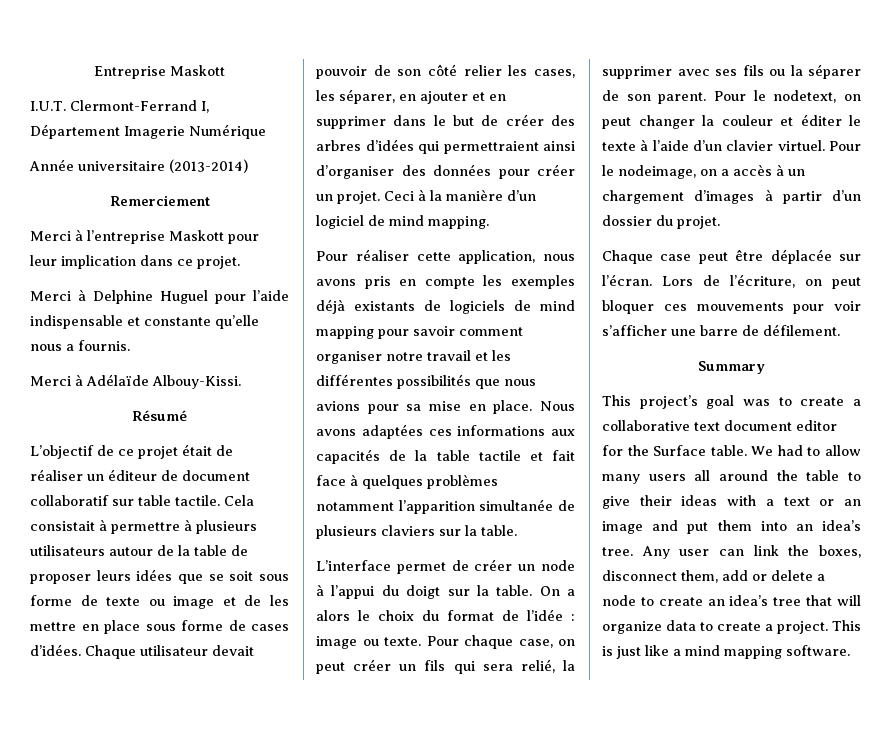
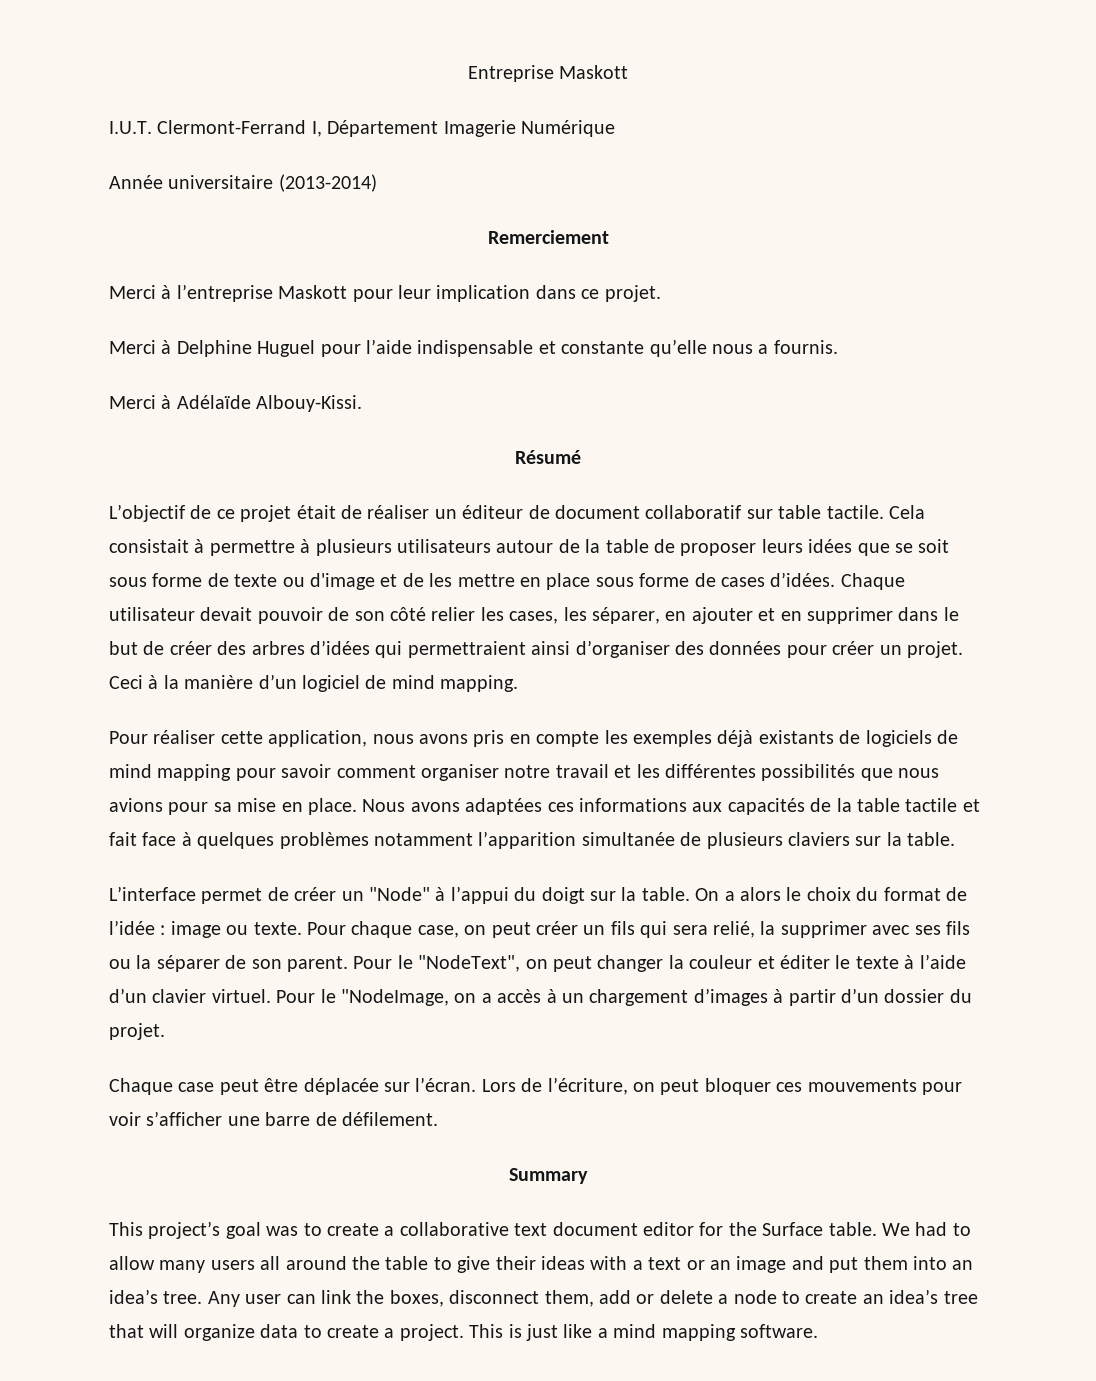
[173,596,215,609] image -> [310,573,375,590] d'image
[541,560,575,571] node -> [369,887,430,901] "Node"
[773,90,837,103] nodetext, -> [418,955,521,972] "NodeText",
[618,165,696,179] nodeimage, -> [341,989,449,1006] "NodeImage,

